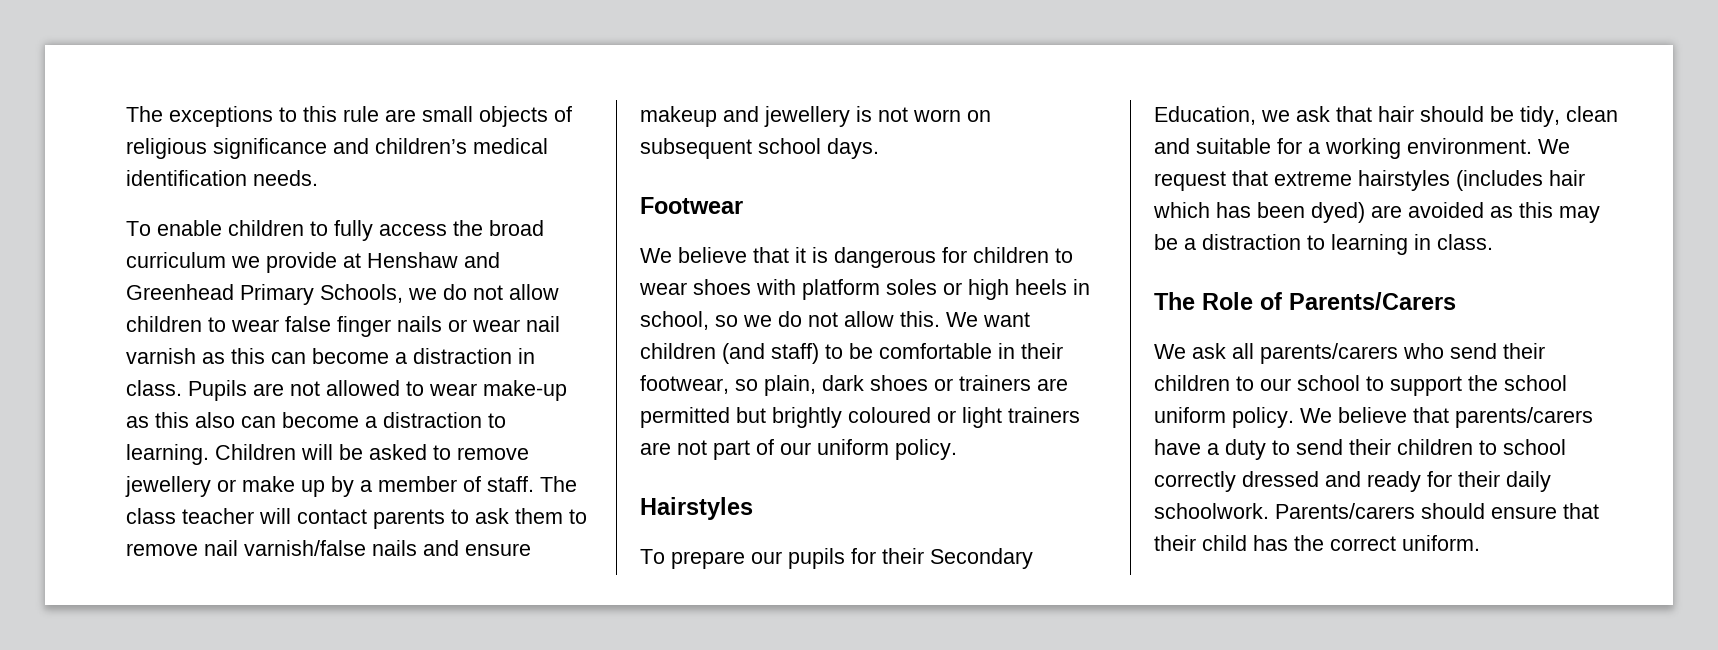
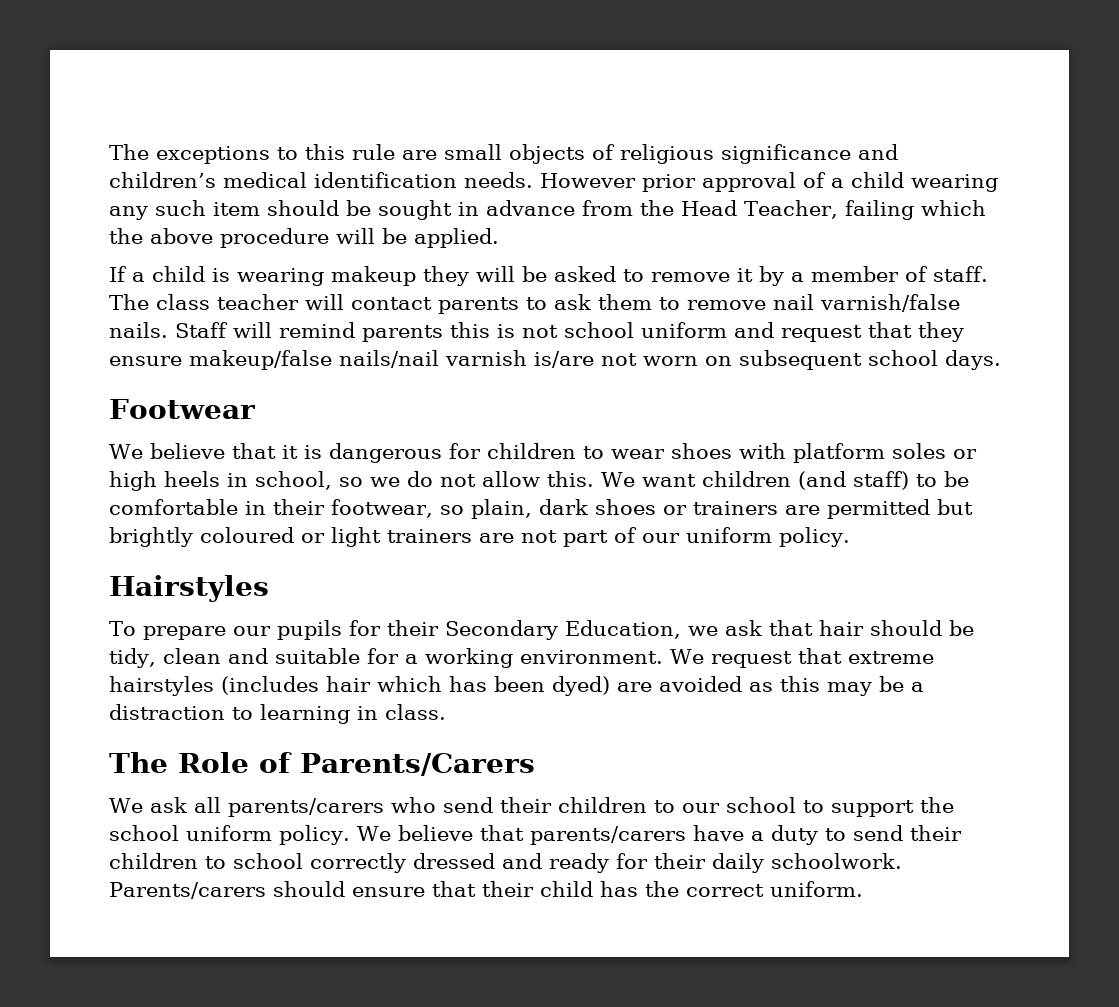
[126,220,544,241] [126,252,500,273] [126,284,559,305] [126,316,560,337] [126,348,535,364] [126,380,567,401] [126,412,506,428] [126,444,296,465] // To enable children to fully access the broad curriculum we provide at Henshaw and Greenhead Primary Schools, we do not allow children to wear false finger nails or wear nail varnish as this can become a distraction in class. Pupils are not allowed to wear make-up as this also can become a distraction to learning. Children -> [540,172,998,192] [109,200,986,220] [109,228,499,248] [109,266,469,286] However prior approval of a child wearing any such item should be sought in advance from the Head Teacher, failing which the above procedure will be applied. // If a child is wearing makeup they
[125,476,325,497] jewellery or make up -> [737,268,753,282] it
[372,540,531,556] [640,106,872,127] nails and ensure makeup and jewellery is -> [109,322,964,342] [109,350,594,370] nails. Staff will remind parents this is not school uniform and request that they ensure makeup/false nails/nail varnish is/are

